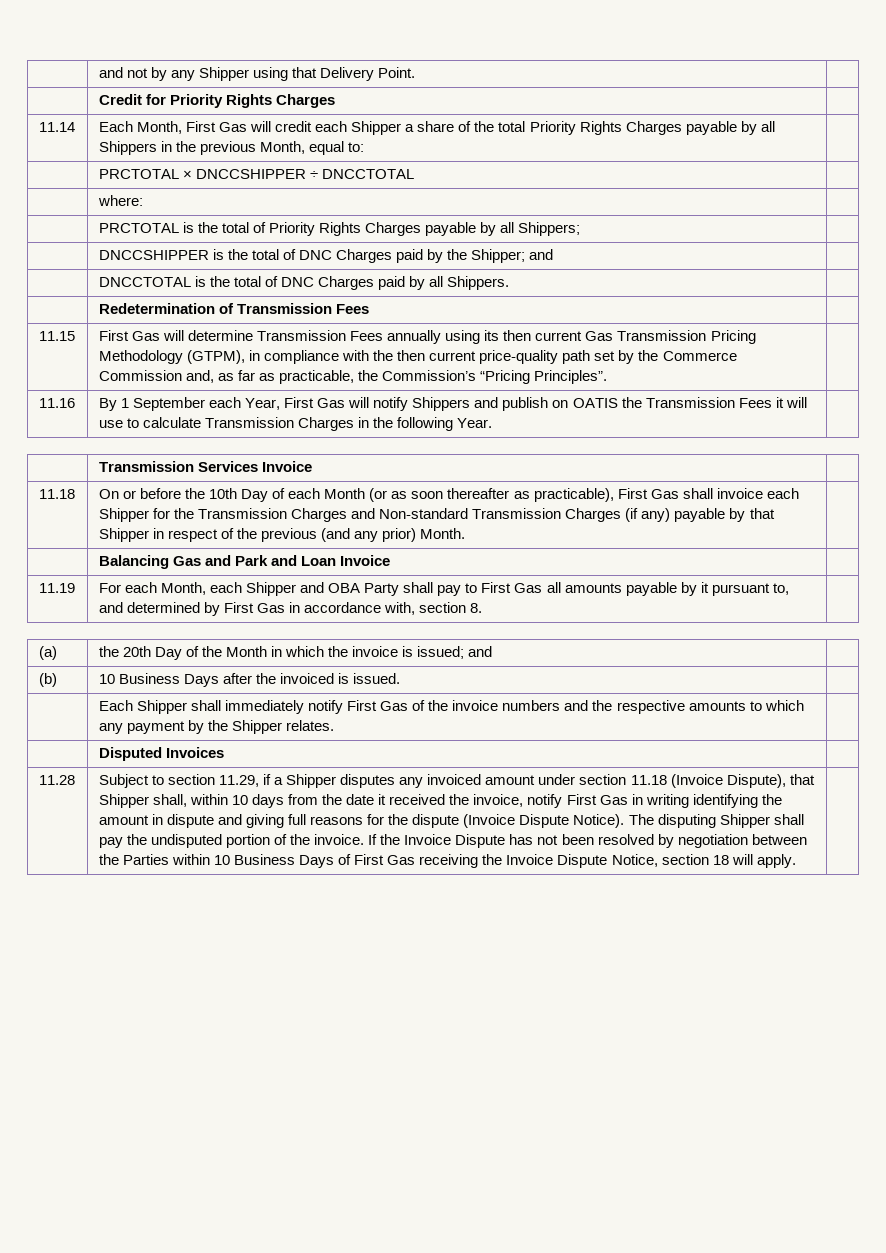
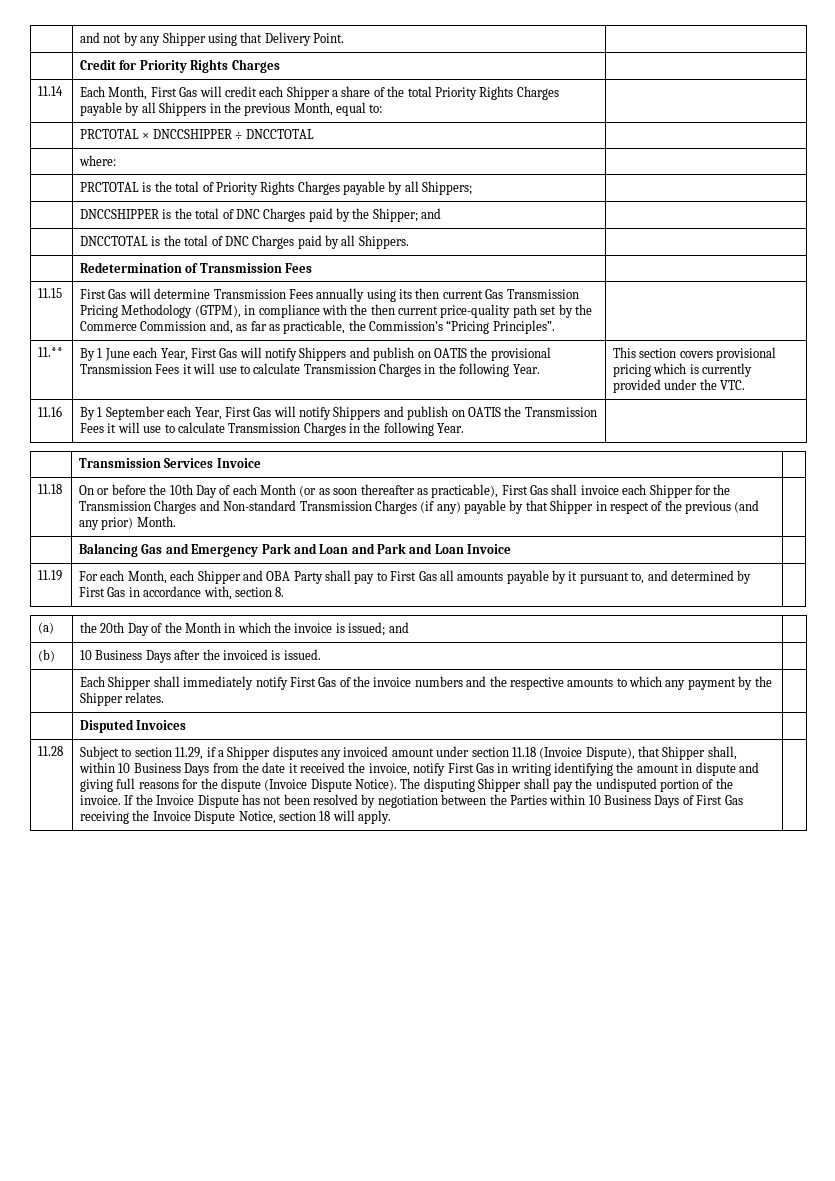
(608, 377) none -> [38,347,64,357] [80,347,551,361] [80,363,540,377] [613,347,777,361] [613,363,753,377] [613,379,746,393] // 11.** | By 1 June each Year, First Gas will notify Shippers and publish on OATIS the provisional Transmission Fees it will use to calculate Transmission Charges in the following Year. | This section covers provisional pricing which is currently provided under the VTC.
(231, 560) none -> [191,543,375,557] Emergency Park and Loan and
[252,794,285,808] days -> [133,763,210,776] Business Days

